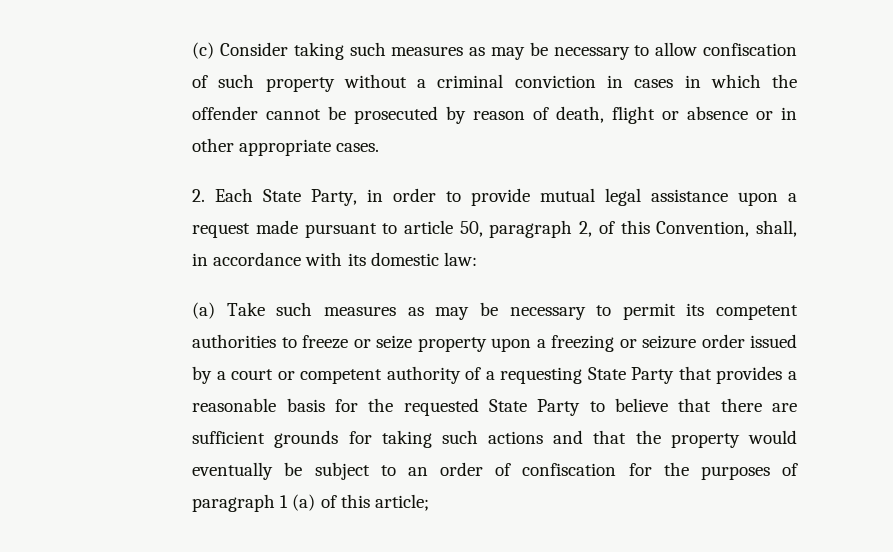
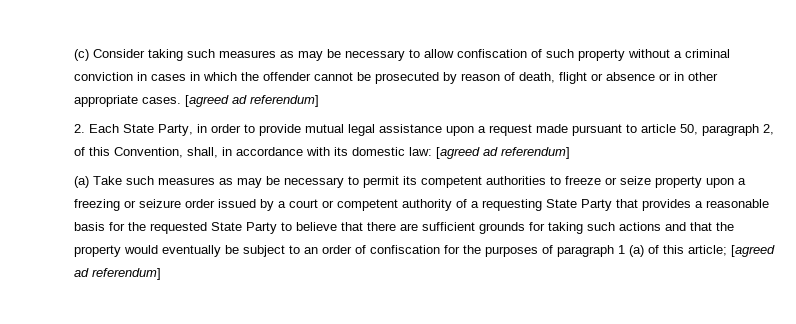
(380, 147) none -> [184,95,319,107] [agreed ad referendum]
(477, 259) none -> [435,147,570,159] [agreed ad referendum]
(429, 502) none -> [730,245,775,257] [73,268,161,280] [agreed ad referendum]

